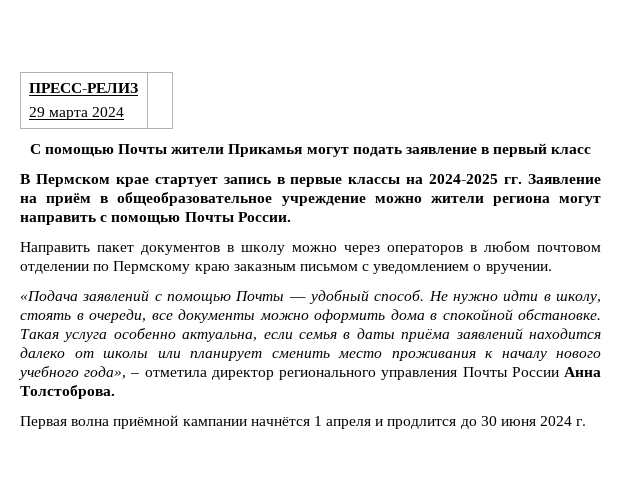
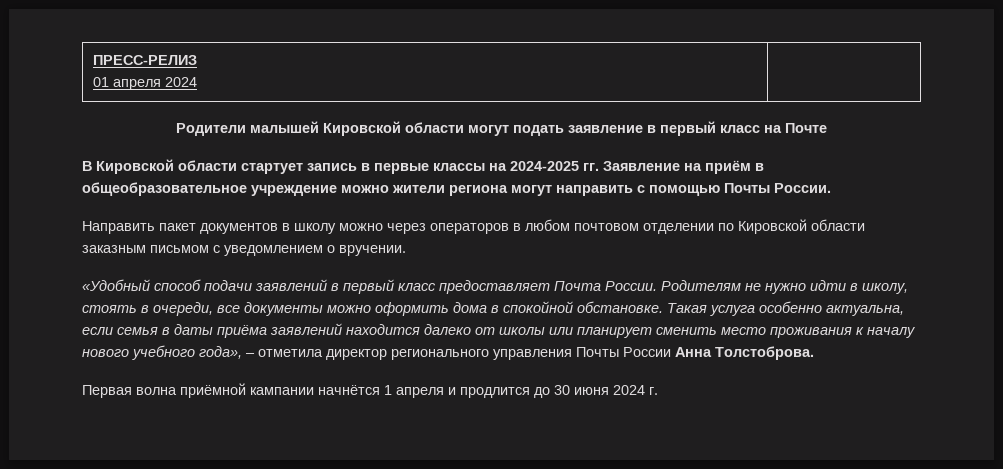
[28,107,88,120] 29 марта -> [92,77,161,90] 01 апреля
[29,144,303,157] С помощью Почты жители Прикамья -> [176,121,464,136] Родители малышей Кировской области
(592, 150) none -> [764,123,827,133] на Почте
[35,174,149,187] Пермском крае -> [96,159,237,174] Кировской области
[113,261,230,274] Пермскому краю -> [738,219,865,234] Кировской области
[20,290,448,304] «Подача заявлений с помощью Почты — удобный способ. Не -> [82,279,761,294] «Удобный способ подачи заявлений в первый класс предоставляет Почта России. Родителям не

